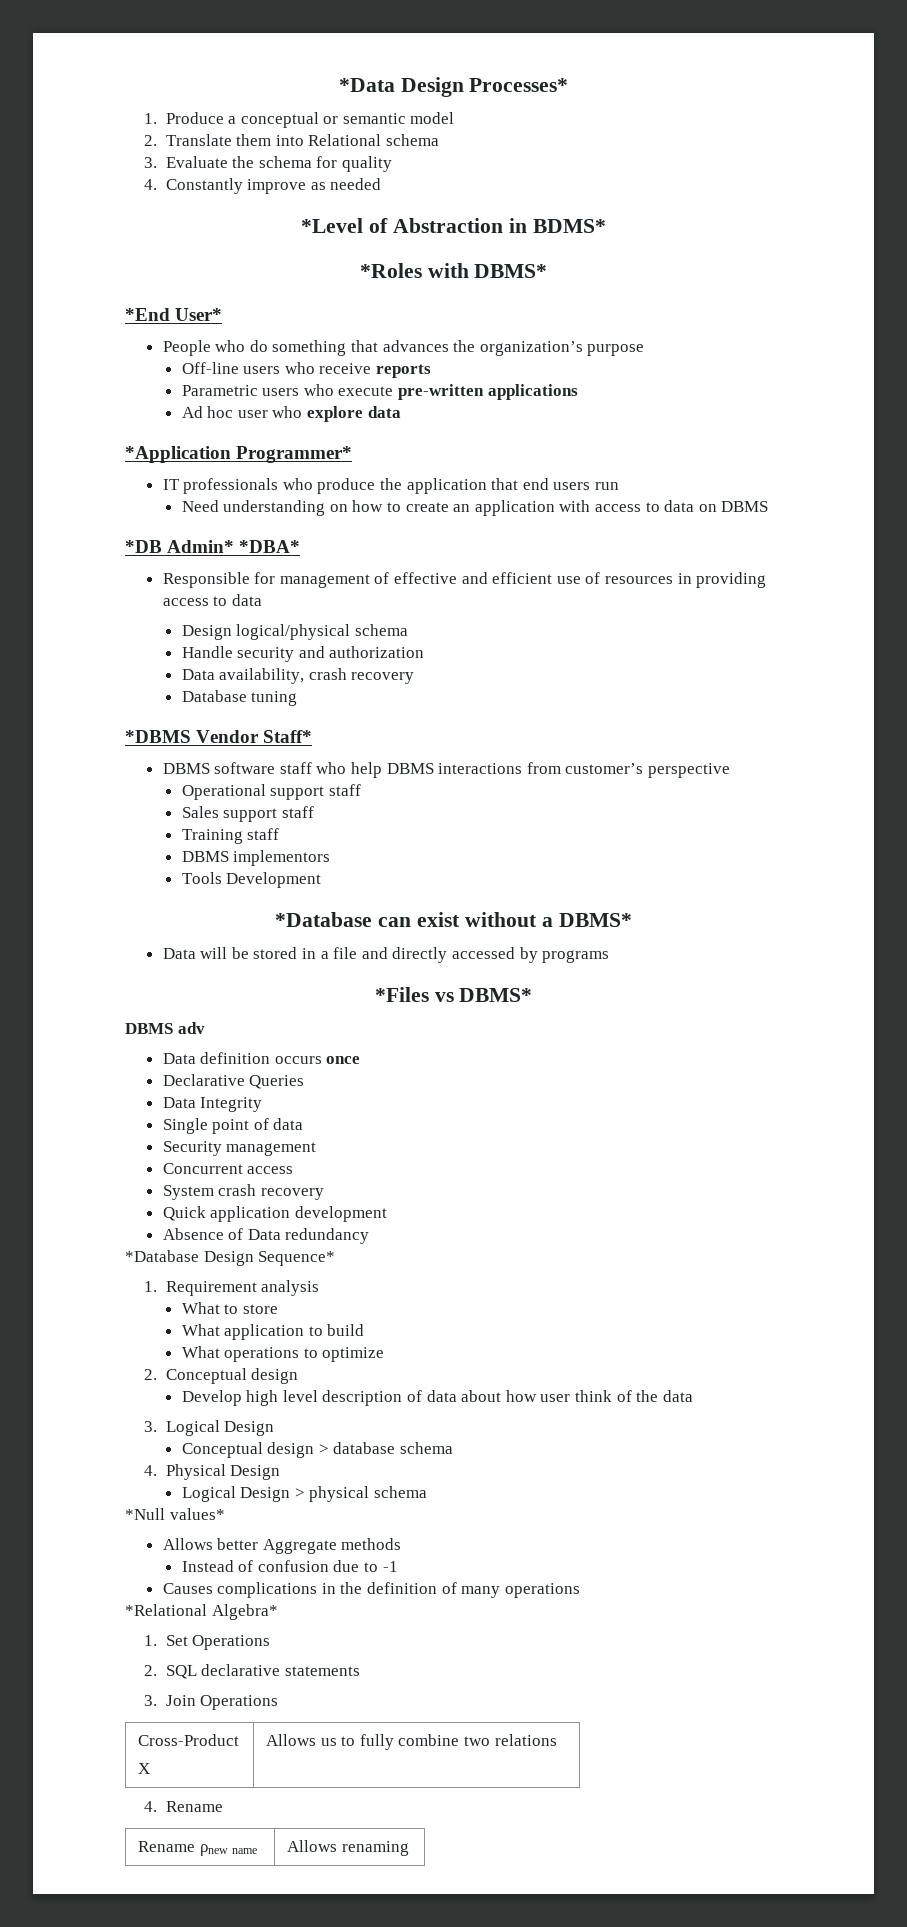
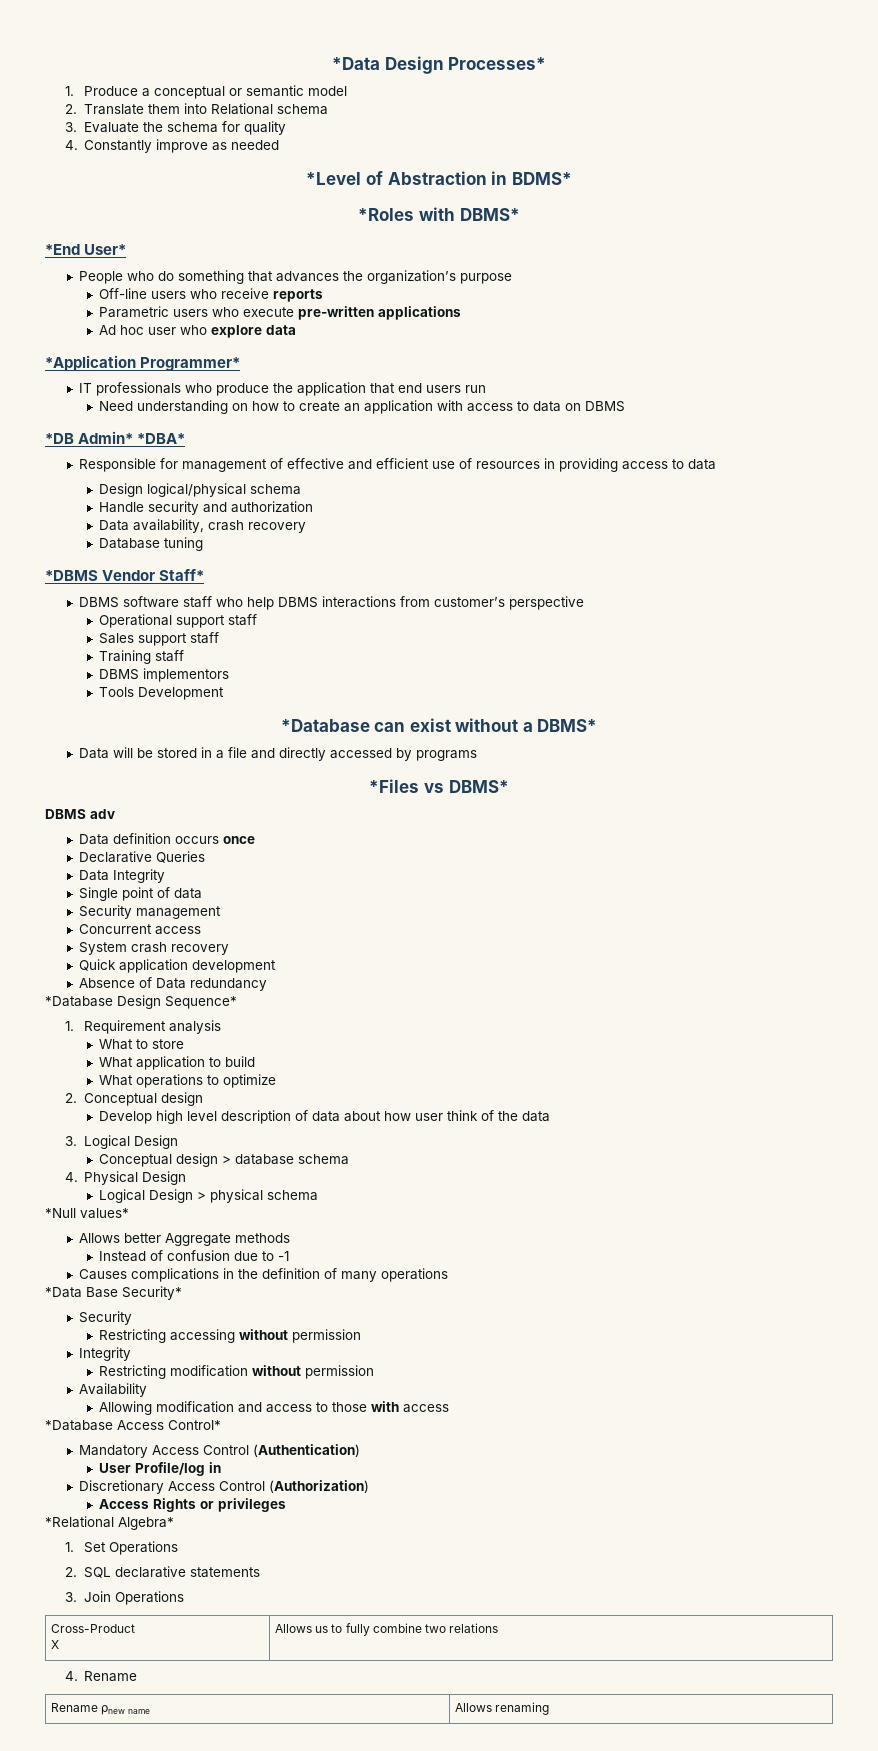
(580, 1590) none -> [45,1286,182,1300] [79,1311,133,1325] [99,1329,362,1343] [79,1347,132,1361] [99,1365,375,1379] [79,1383,148,1397] [99,1401,450,1415] [45,1420,221,1431] [79,1444,361,1458] [99,1462,222,1476] [79,1480,370,1494] [99,1498,287,1512] // *Data Base Security* // Security // Restricting accessing without permission // Integrity // Restricting modification without permission // Availability // Allowing modification and access to those with access // *Database Access Control* // Mandatory Access Control (Authentication) // User Profile/log in // Discretionary Access Control (Authorization) // Access Rights or privileges

